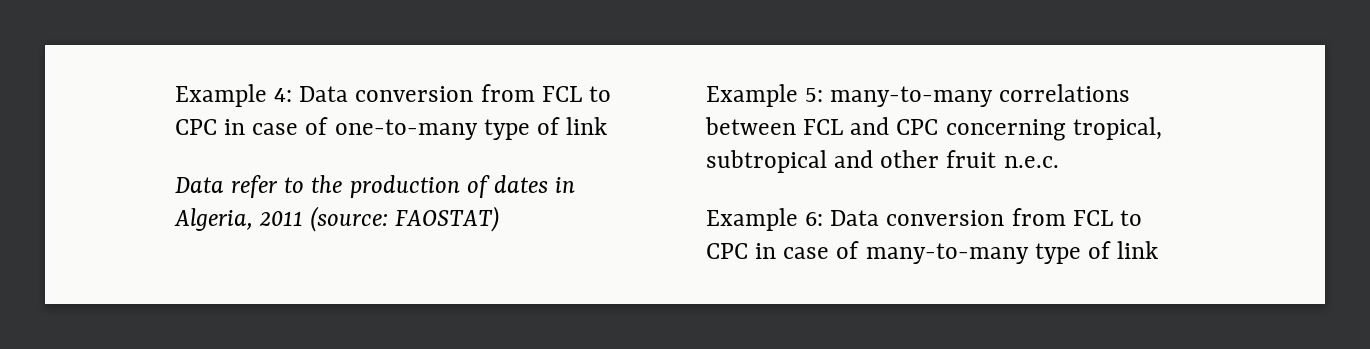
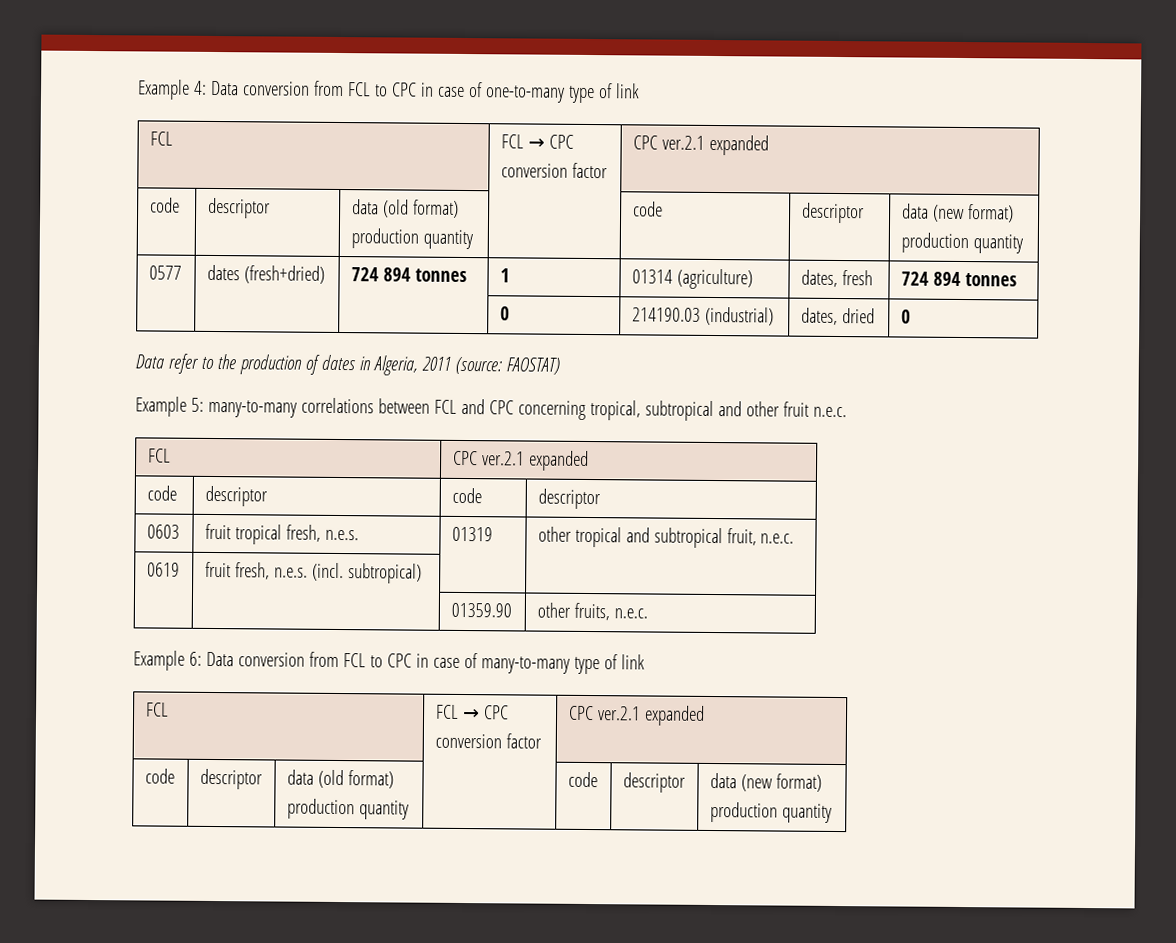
(608, 126) none -> [149,131,173,146] [500,134,574,149] [500,162,608,179] [632,134,769,156] [149,197,180,213] [207,197,271,219] [351,199,459,218] [350,228,473,250] [632,201,663,217] [801,202,865,224] [901,203,1014,223] [900,232,1023,254] [148,265,182,280] [206,264,325,284] [350,267,467,283] [499,268,510,283] [631,268,753,290] [800,269,873,287] [900,271,1017,287] [499,306,510,321] [631,306,774,326] [800,307,875,325] [900,309,911,324] // FCL | FCL → CPC // conversion factor | CPC ver.2.1 expanded // code | descriptor | data (old format) // production quantity | | code | descriptor | data (new format) // production quantity // 0577 | dates (fresh+dried) | 724 894 tonnes | 1 | 01314 (agriculture) | dates, fresh | 724 894 tonnes // | | | 0 | 214190.03 (industrial) | dates, dried | 0
(1059, 162) none -> [147,448,171,463] [452,450,589,472] [146,485,177,501] [204,485,268,507] [451,487,482,504] [537,488,601,510] [146,524,180,539] [204,523,359,545] [451,526,493,542] [537,526,795,549] [146,562,180,577] [204,561,422,584] [450,602,512,618] [536,602,648,621] // FCL | CPC ver.2.1 expanded // code | descriptor | code | descriptor // 0603 | fruit tropical fresh, n.e.s. | 01319 | other tropical and subtropical fruit, n.e.c. // 0619 | fruit fresh, n.e.s. (incl. subtropical) | | // | | 01359.90 | other fruits, n.e.c.
(1159, 250) none -> [145,702,169,717] [435,704,509,720] [434,733,542,749] [568,705,705,726] [144,768,175,784] [199,768,263,790] [286,769,394,789] [286,798,409,820] [567,771,598,788] [622,772,686,793] [709,772,822,792] [709,801,832,823] // FCL | FCL → CPC // conversion factor | CPC ver.2.1 expanded // code | descriptor | data (old format) // production quantity | | code | descriptor | data (new format) // production quantity

